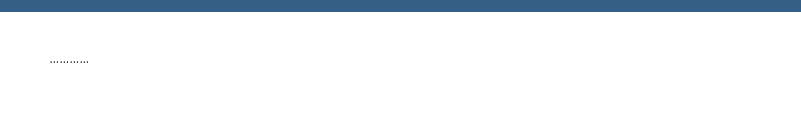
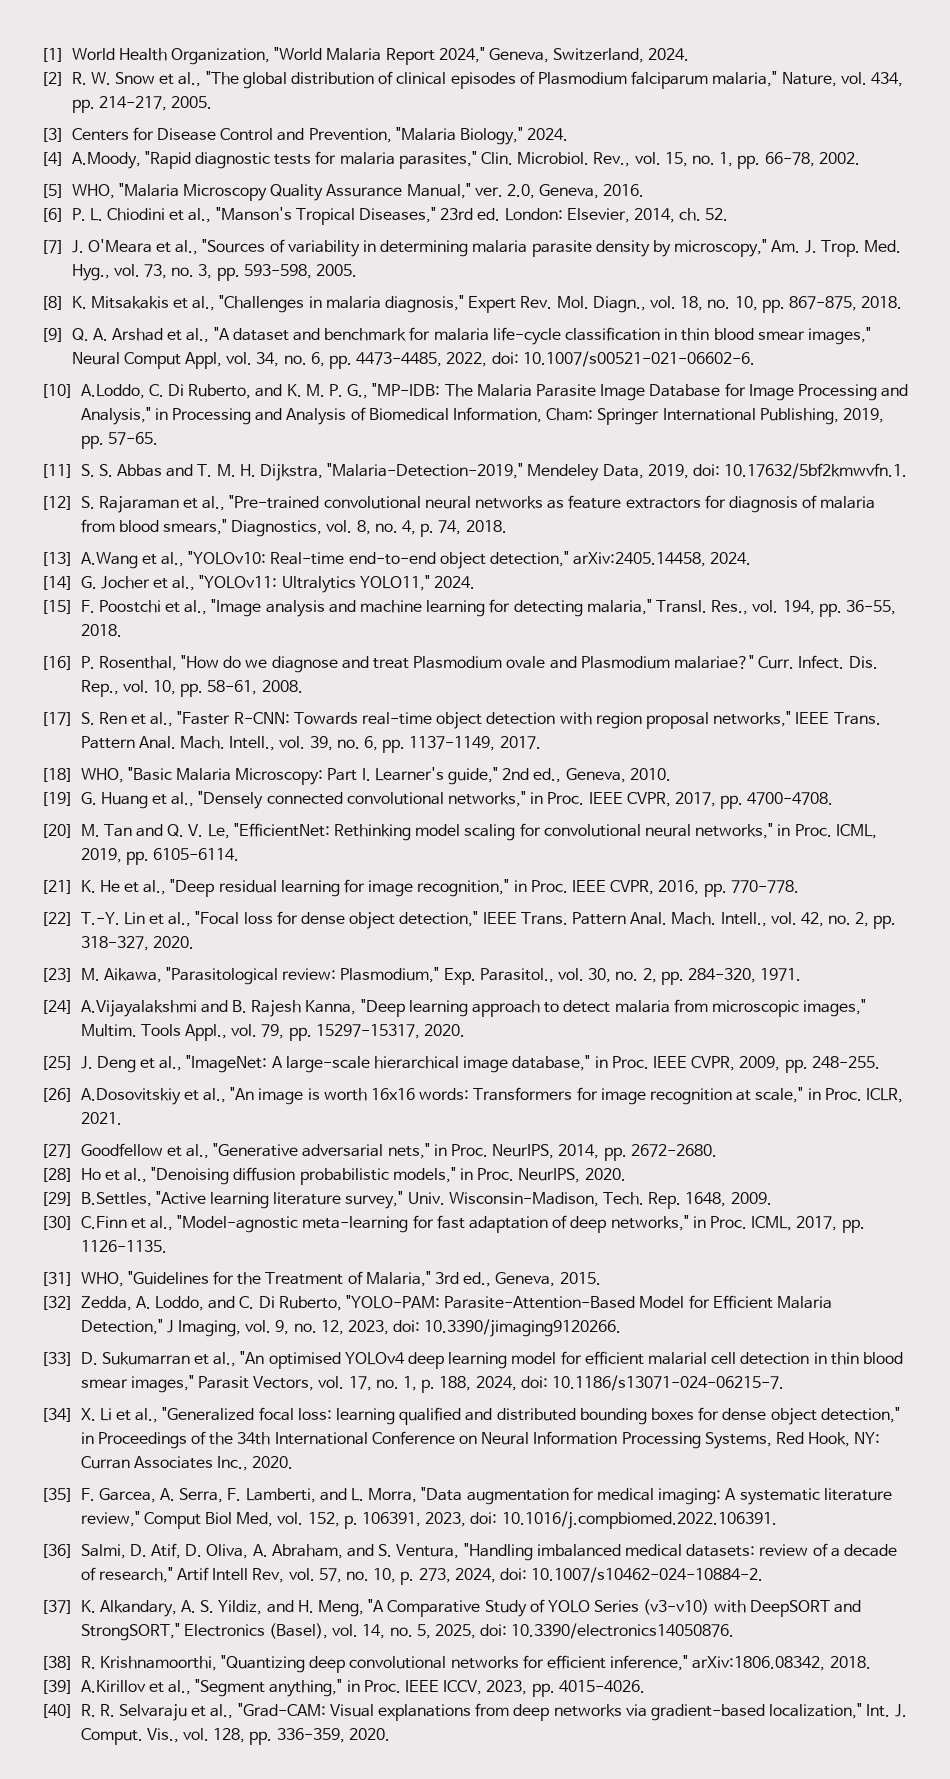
[49,61,89,63] ………… -> [41,47,690,65] [41,71,903,89] [71,96,213,113] [41,127,569,145] [41,151,860,169] [41,183,645,201] [41,207,729,225] [41,239,901,257] [71,264,358,281] [41,295,903,313] [41,327,871,345] [71,351,755,369] [41,383,909,401] [80,407,884,425] [80,432,158,449] [41,463,908,481] [41,495,876,513] [80,519,507,537] [41,551,752,569] [41,575,476,593] [41,599,896,617] [80,624,122,637] [41,655,878,673] [80,680,303,697] [41,711,881,729] [80,736,541,753] [41,767,671,785] [41,791,834,809] [41,823,877,841] [80,848,240,865] [41,879,799,897] [41,911,897,929] [80,936,194,951] [41,967,802,985] [41,999,867,1017] [80,1024,466,1041] [41,1055,880,1073] [41,1087,903,1105] [80,1112,122,1125] [41,1143,717,1161] [41,1167,626,1185] [41,1191,772,1209] [41,1215,865,1233] [80,1240,167,1253] [41,1271,601,1287] [41,1295,832,1311] [80,1319,622,1337] [41,1351,903,1369] [80,1375,784,1393] [41,1407,900,1425] [80,1431,881,1449] [80,1456,294,1471] [41,1487,892,1505] [80,1511,777,1529] [41,1543,897,1561] [80,1567,764,1585] [41,1599,861,1617] [80,1623,735,1641] [41,1655,871,1673] [41,1679,645,1697] [41,1703,907,1721] [80,1728,390,1745] [1] World Health Organization, "World Malaria Report 2024," Geneva, Switzerland, 2024. // [2] R. W. Snow et al., "The global distribution of clinical episodes of Plasmodium falciparum malaria," Nature, vol. 434, pp. 214-217, 2005. // [3] Centers for Disease Control and Prevention, "Malaria Biology," 2024. // [4] A.Moody, "Rapid diagnostic tests for malaria parasites," Clin. Microbiol. Rev., vol. 15, no. 1, pp. 66-78, 2002. // [5] WHO, "Malaria Microscopy Quality Assurance Manual," ver. 2.0, Geneva, 2016. // [6] P. L. Chiodini et al., "Manson's Tropical Diseases," 23rd ed. London: Elsevier, 2014, ch. 52. // [7] J. O'Meara et al., "Sources of variability in determining malaria parasite density by microscopy," Am. J. Trop. Med. Hyg., vol. 73, no. 3, pp. 593-598, 2005. // [8] K. Mitsakakis et al., "Challenges in malaria diagnosis," Expert Rev. Mol. Diagn., vol. 18, no. 10, pp. 867-875, 2018. // [9] Q. A. Arshad et al., "A dataset and benchmark for malaria life-cycle classification in thin blood smear images," Neural Comput Appl, vol. 34, no. 6, pp. 4473-4485, 2022, doi: 10.1007/s00521-021-06602-6. // [10] A.Loddo, C. Di Ruberto, and K. M. P. G., "MP-IDB: The Malaria Parasite Image Database for Image Processing and Analysis," in Processing and Analysis of Biomedical Information, Cham: Springer International Publishing, 2019, pp. 57-65. // [11] S. S. Abbas and T. M. H. Dijkstra, "Malaria-Detection-2019," Mendeley Data, 2019, doi: 10.17632/5bf2kmwvfn.1. // [12] S. Rajaraman et al., "Pre-trained convolutional neural networks as feature extractors for diagnosis of malaria from blood smears," Diagnostics, vol. 8, no. 4, p. 74, 2018. // [13] A.Wang et al., "YOLOv10: Real-time end-to-end object detection," arXiv:2405.14458, 2024. // [14] G. Jocher et al., "YOLOv11: Ultralytics YOLO11," 2024. // [15] F. Poostchi et al., "Image analysis and machine learning for detecting malaria," Transl. Res., vol. 194, pp. 36-55, 2018. // [16] P. Rosenthal, "How do we diagnose and treat Plasmodium ovale and Plasmodium malariae?" Curr. Infect. Dis. Rep., vol. 10, pp. 58-61, 2008. // [17] S. Ren et al., "Faster R-CNN: Towards real-time object detection with region proposal networks," IEEE Trans. Pattern Anal. Mach. Intell., vol. 39, no. 6, pp. 1137-1149, 2017. // [18] WHO, "Basic Malaria Microscopy: Part I. Learner's guide," 2nd ed., Geneva, 2010. // [19] G. Huang et al., "Densely connected convolutional networks," in Proc. IEEE CVPR, 2017, pp. 4700-4708. // [20] M. Tan and Q. V. Le, "EfficientNet: Rethinking model scaling for convolutional neural networks," in Proc. ICML, 2019, pp. 6105-6114. // [21] K. He et al., "Deep residual learning for image recognition," in Proc. IEEE CVPR, 2016, pp. 770-778. // [22] T.-Y. Lin et al., "Focal loss for dense object detection," IEEE Trans. Pattern Anal. Mach. Intell., vol. 42, no. 2, pp. 318-327, 2020. // [23] M. Aikawa, "Parasitological review: Plasmodium," Exp. Parasitol., vol. 30, no. 2, pp. 284-320, 1971. // [24] A.Vijayalakshmi and B. Rajesh Kanna, "Deep learning approach to detect malaria from microscopic images," Multim. Tools Appl., vol. 79, pp. 15297-15317, 2020. // [25] J. Deng et al., "ImageNet: A large-scale hierarchical image database," in Proc. IEEE CVPR, 2009, pp. 248-255. // [26] A.Dosovitskiy et al., "An image is worth 16x16 words: Transformers for image recognition at scale," in Proc. ICLR, 2021. // [27] Goodfellow et al., "Generative adversarial nets," in Proc. NeurIPS, 2014, pp. 2672-2680. // [28] Ho et al., "Denoising diffusion probabilistic models," in Proc. NeurIPS, 2020. // [29] B.Settles, "Active learning literature survey," Univ. Wisconsin-Madison, Tech. Rep. 1648, 2009. // [30] C.Finn et al., "Model-agnostic meta-learning for fast adaptation of deep networks," in Proc. ICML, 2017, pp. 1126-1135. // [31] WHO, "Guidelines for the Treatment of Malaria," 3rd ed., Geneva, 2015. // [32] Zedda, A. Loddo, and C. Di Ruberto, "YOLO-PAM: Parasite-Attention-Based Model for Efficient Malaria Detection," J Imaging, vol. 9, no. 12, 2023, doi: 10.3390/jimaging9120266. // [33] D. Sukumarran et al., "An optimised YOLOv4 deep learning model for efficient malarial cell detection in thin blood smear images," Parasit Vectors, vol. 17, no. 1, p. 188, 2024, doi: 10.1186/s13071-024-06215-7. // [34] X. Li et al., "Generalized focal loss: learning qualified and distributed bounding boxes for dense object detection," in Proceedings of the 34th International Conference on Neural Information Processing Systems, Red Hook, NY: Curran Associates Inc., 2020. // [35] F. Garcea, A. Serra, F. Lamberti, and L. Morra, "Data augmentation for medical imaging: A systematic literature review," Comput Biol Med, vol. 152, p. 106391, 2023, doi: 10.1016/j.compbiomed.2022.106391. // [36] Salmi, D. Atif, D. Oliva, A. Abraham, and S. Ventura, "Handling imbalanced medical datasets: review of a decade of research," Artif Intell Rev, vol. 57, no. 10, p. 273, 2024, doi: 10.1007/s10462-024-10884-2. // [37] K. Alkandary, A. S. Yildiz, and H. Meng, "A Comparative Study of YOLO Series (v3-v10) with DeepSORT and StrongSORT," Electronics (Basel), vol. 14, no. 5, 2025, doi: 10.3390/electronics14050876. // [38] R. Krishnamoorthi, "Quantizing deep convolutional networks for efficient inference," arXiv:1806.08342, 2018. // [39] A.Kirillov et al., "Segment anything," in Proc. IEEE ICCV, 2023, pp. 4015-4026. // [40] R. R. Selvaraju et al., "Grad-CAM: Visual explanations from deep networks via gradient-based localization," Int. J. Comput. Vis., vol. 128, pp. 336-359, 2020.

